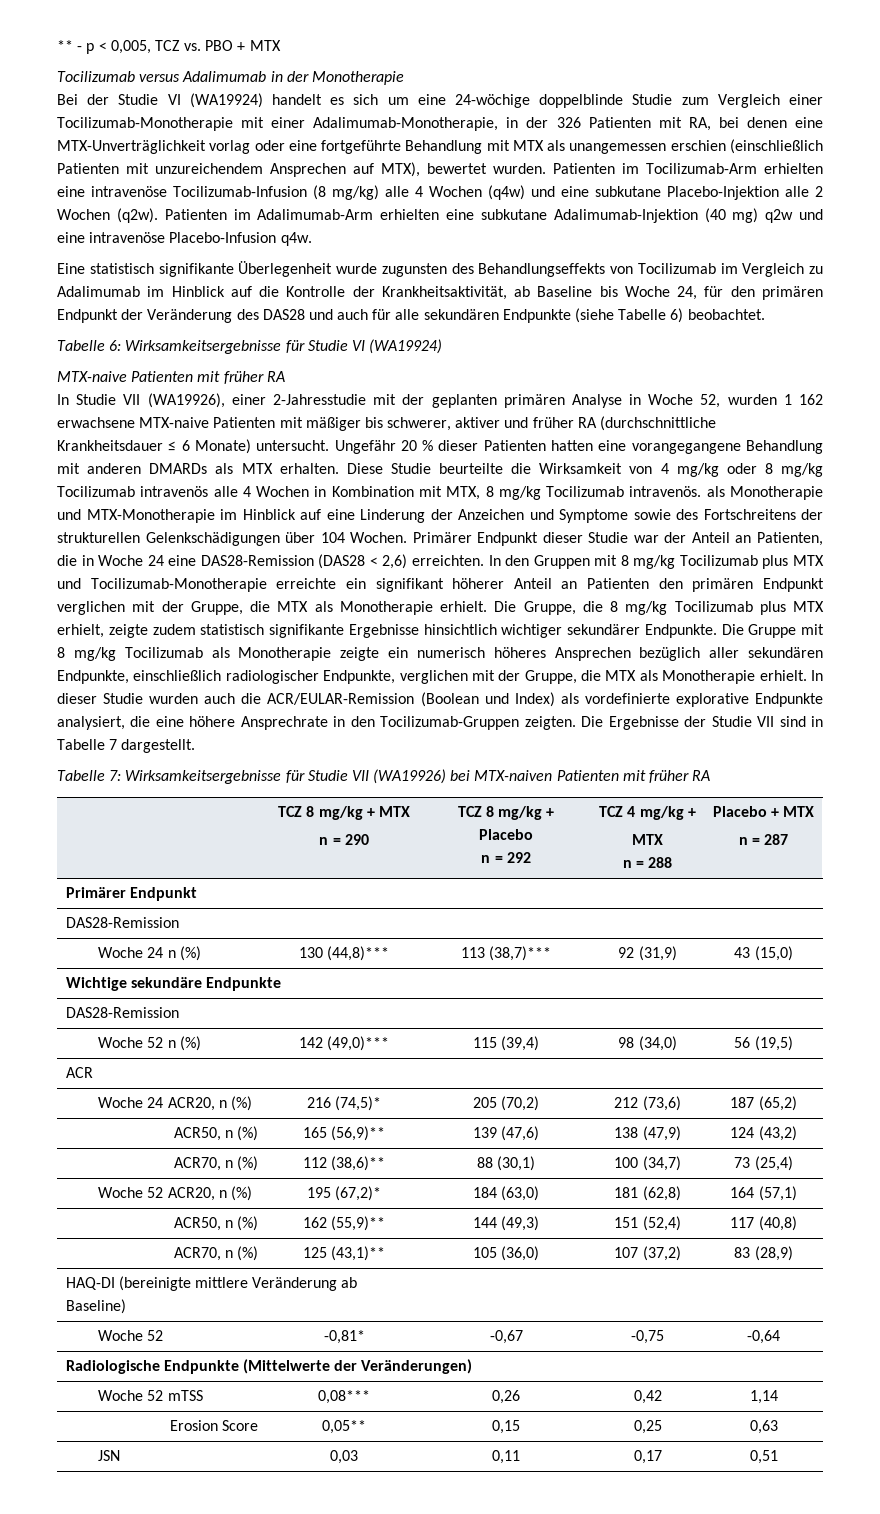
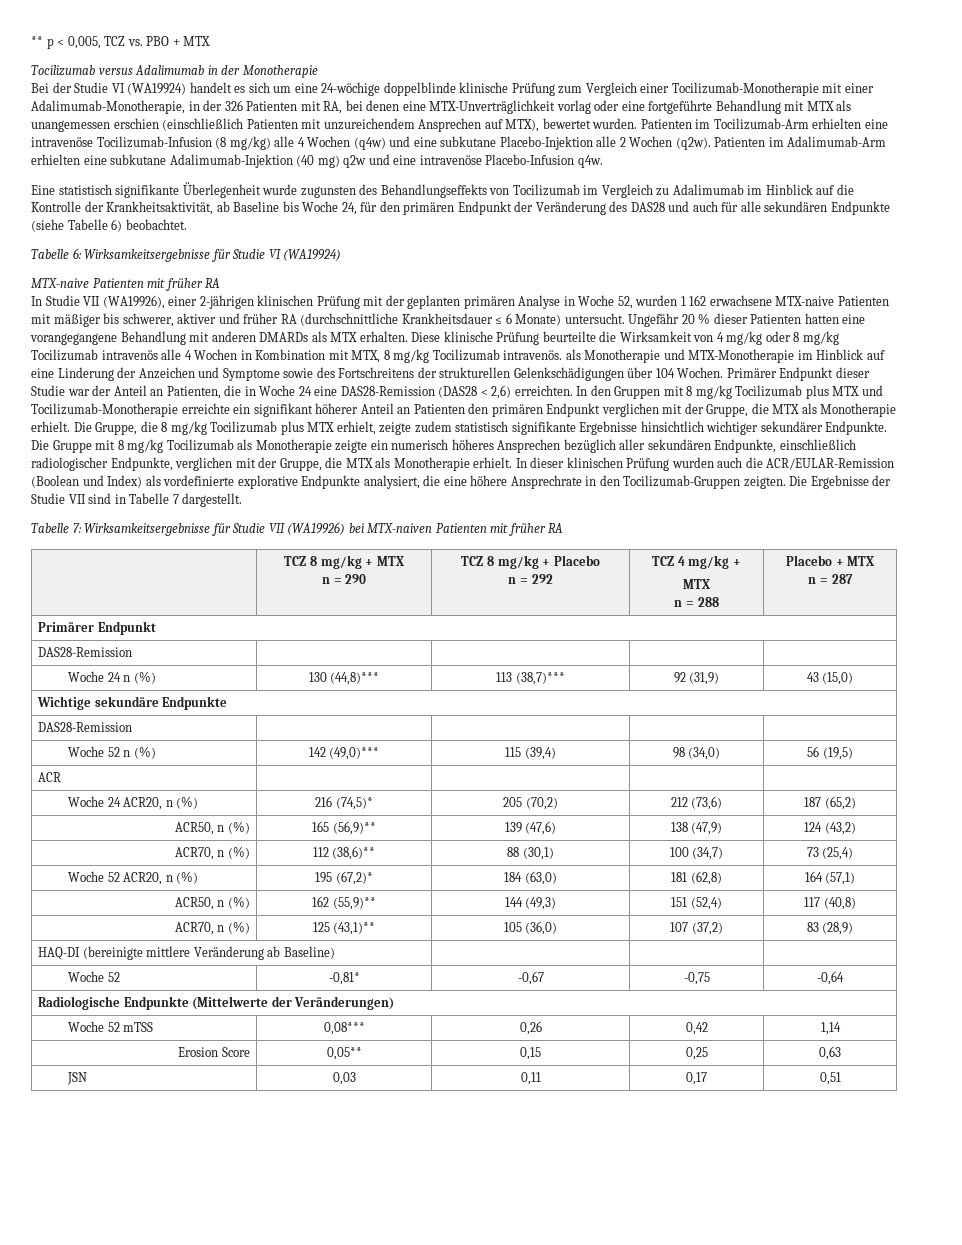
[77,46,83,51] - -> (43, 41) none
[632,94,673,105] Studie -> [459,82,555,96] klinische Prüfung
[272,394,366,405] 2-Jahresstudie -> [199,295,360,309] 2-jährigen klinischen Prüfung
[390,463,431,474] Studie -> [443,331,540,345] klinische Prüfung
[103,693,144,704] Studie -> [566,457,670,471] klinischen Prüfung

